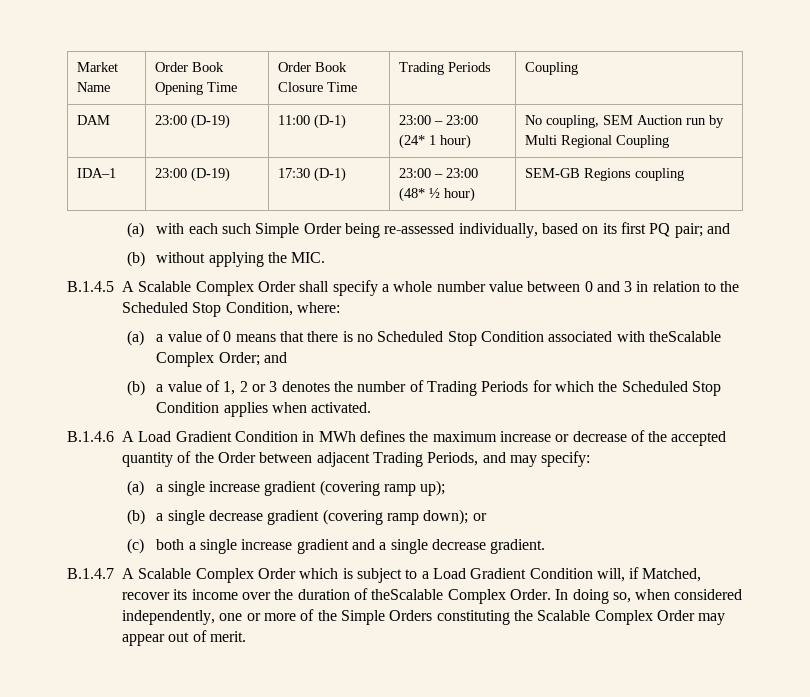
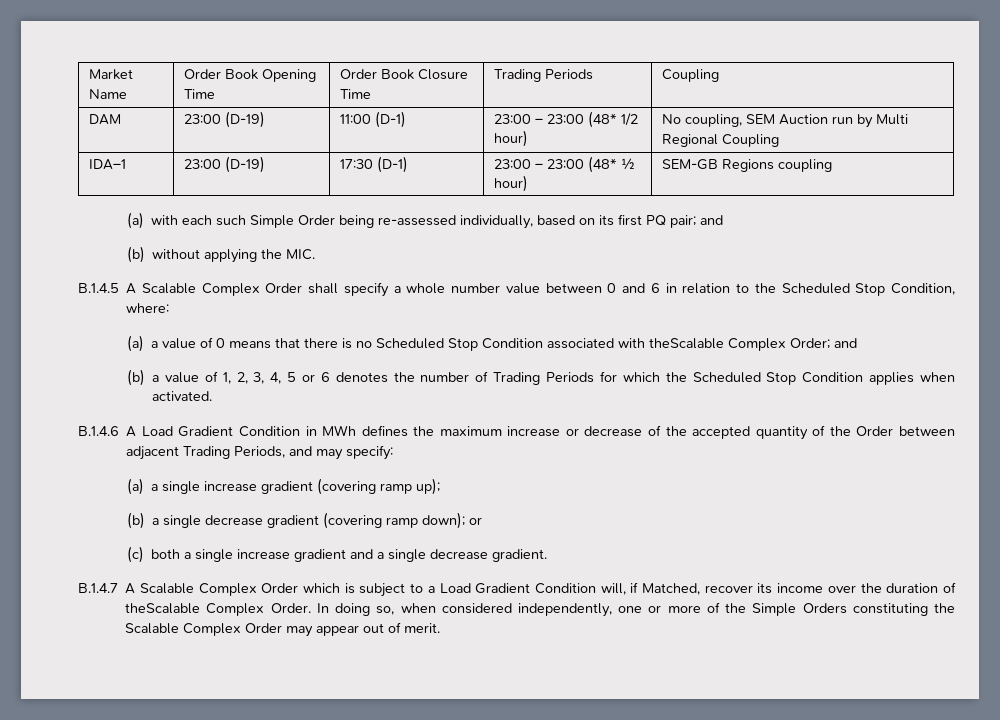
[398,134,436,149] (24* 1 -> [587,111,638,128] (48* 1/2
[624,281,633,292] 3 -> [650,283,660,293] 6
[239,381,278,392] 2 or 3 -> [236,372,330,384] 2, 3, 4, 5 or 6

